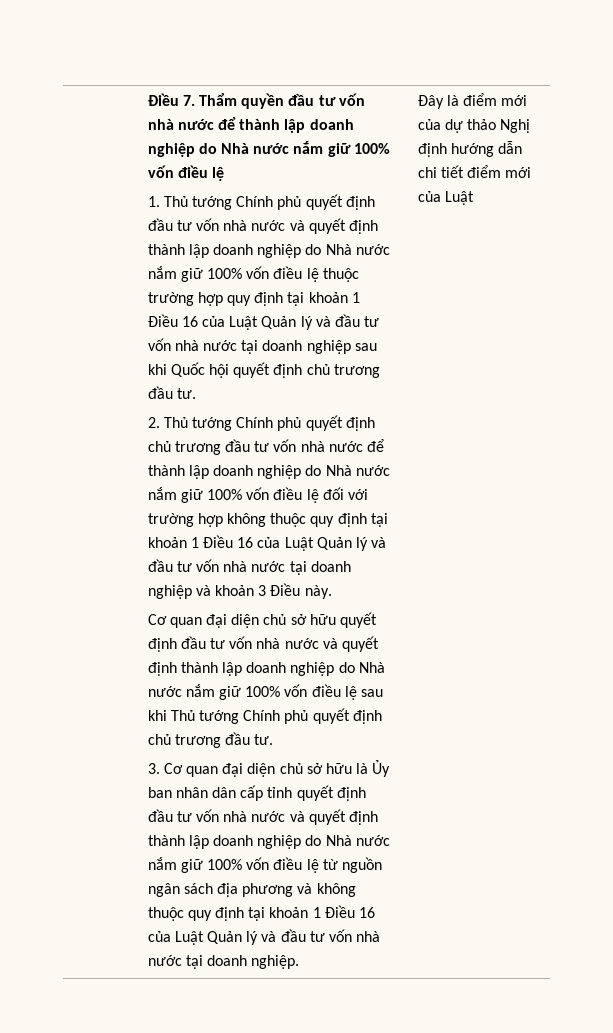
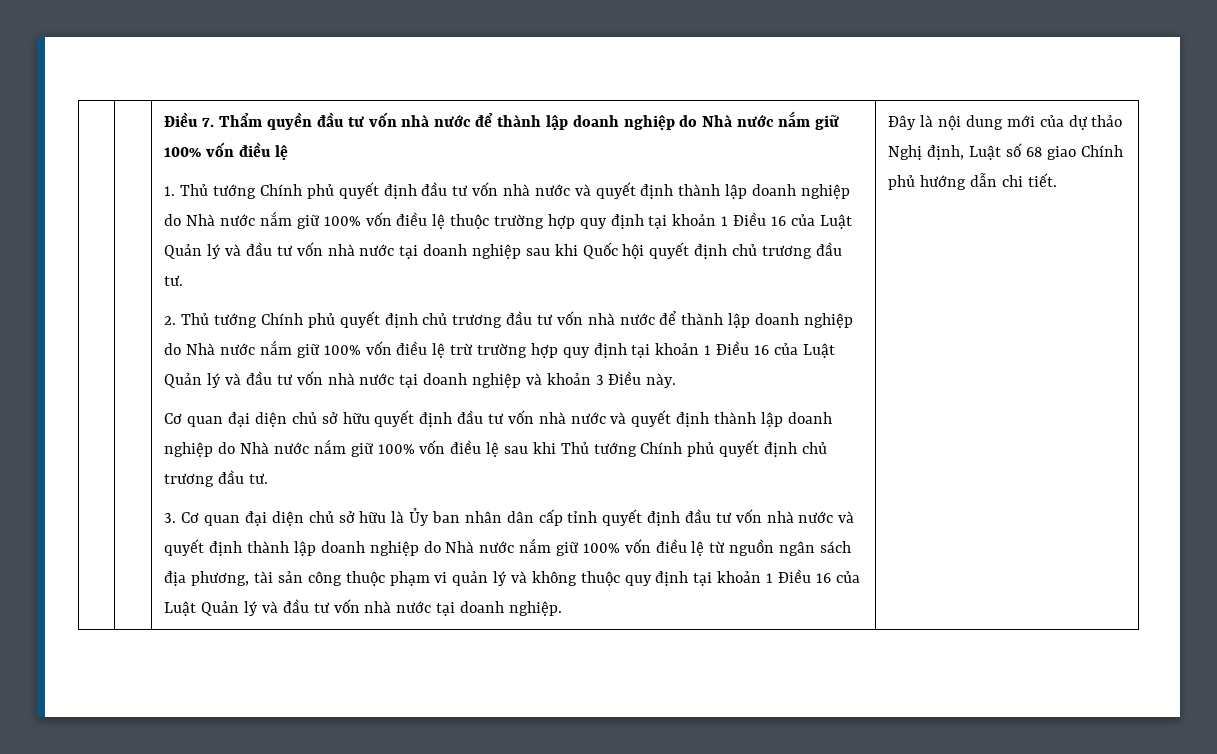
[322,487,368,500] [147,513,307,527] đối với trường hợp không thuộc -> [450,343,558,358] trừ trường hợp
[242,883,294,897] phương -> [191,571,508,586] phương, tài sản công thuộc phạm vi quản lý
[462,93,497,106] điểm -> [938,115,1003,130] nội dung
[417,141,522,157] [417,165,532,178] [417,191,474,205] định hướng dẫn chi tiết điểm mới của Luật -> [927,143,1123,160] [888,173,1057,190] định, Luật số 68 giao Chính phủ hướng dẫn chi tiết.

